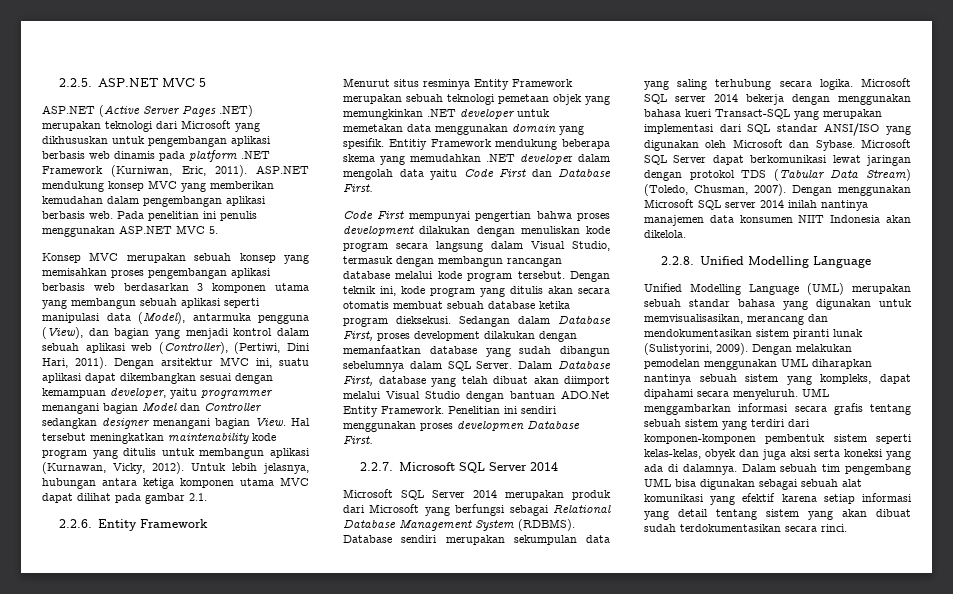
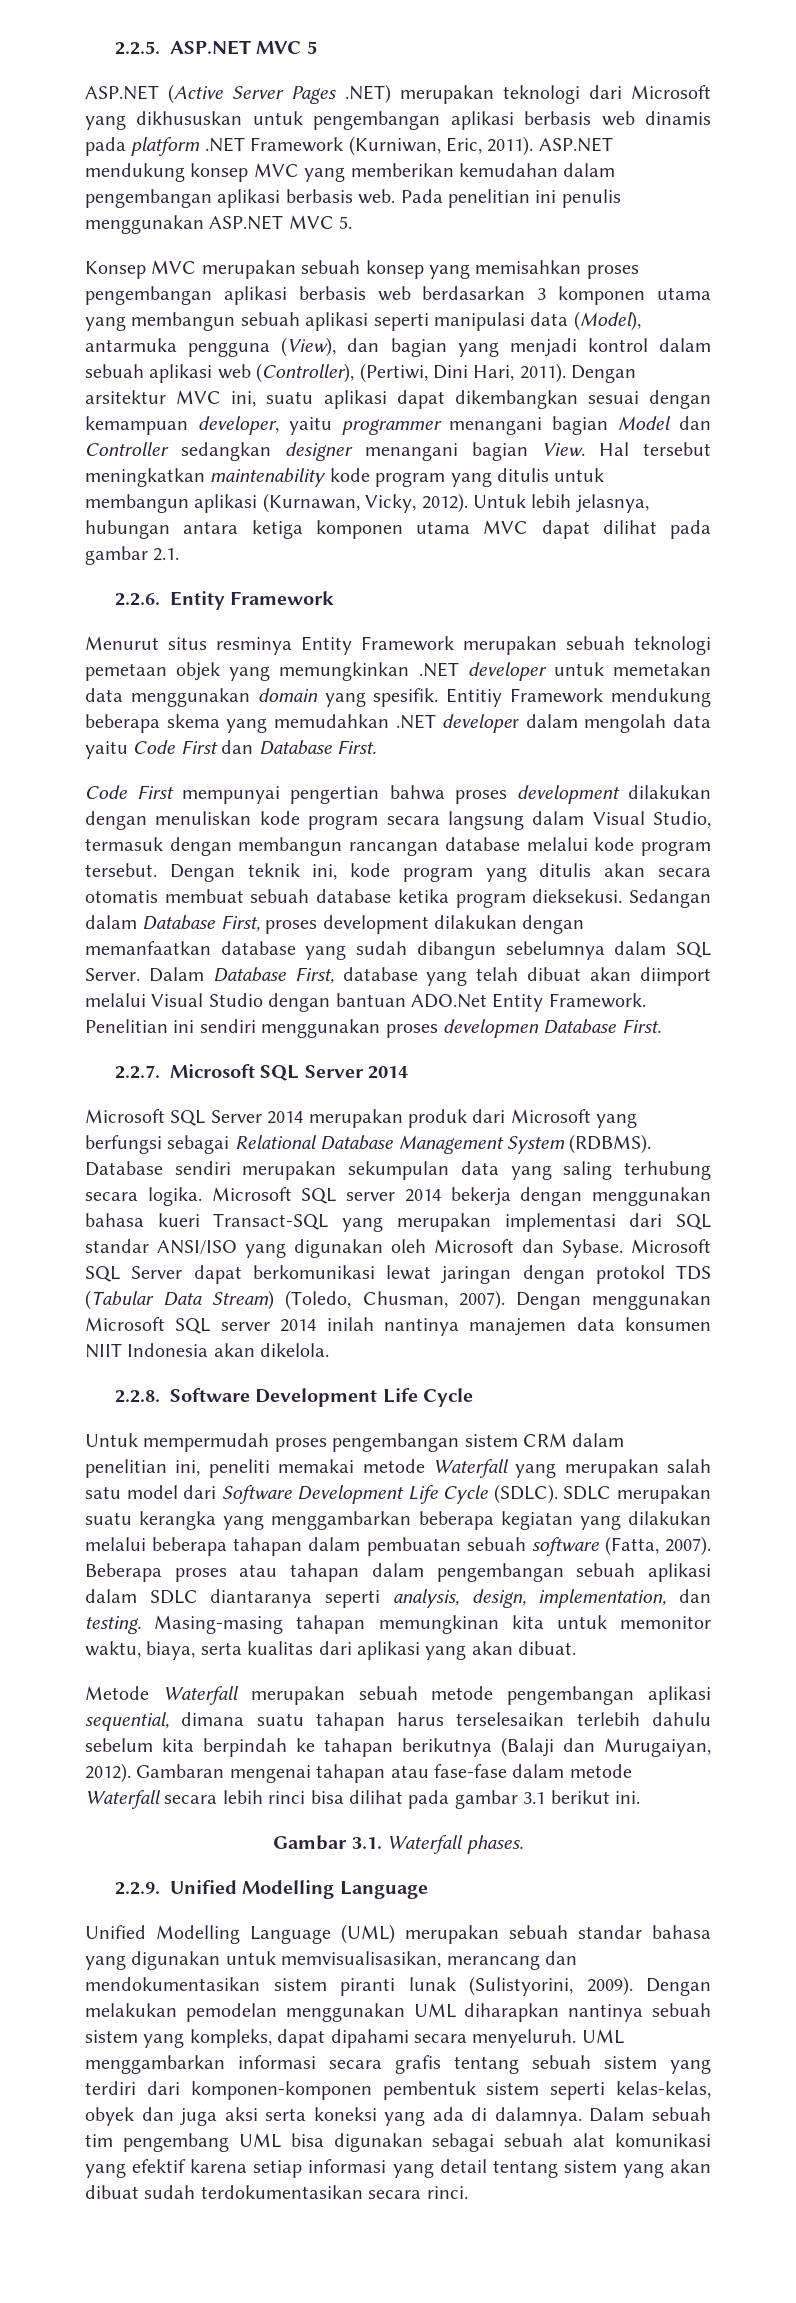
(695, 260) none -> [170,1388,474,1407] [85,1433,625,1452] [85,1459,711,1478] [85,1484,711,1504] [85,1511,711,1530] [85,1536,711,1556] [85,1563,711,1582] [85,1589,711,1608] [85,1615,712,1634] [85,1641,577,1660] [85,1686,711,1705] [85,1712,711,1731] [85,1737,711,1757] [85,1763,632,1783] [85,1790,640,1809] [273,1835,523,1854] [115,1882,161,1895] Software Development Life Cycle // Untuk mempermudah proses pengembangan sistem CRM dalam penelitian ini, peneliti memakai metode Waterfall yang merupakan salah satu model dari Software Development Life Cycle (SDLC). SDLC merupakan suatu kerangka yang menggambarkan beberapa kegiatan yang dilakukan melalui beberapa tahapan dalam pembuatan sebuah software (Fatta, 2007). Beberapa proses atau tahapan dalam pengembangan sebuah aplikasi dalam SDLC diantaranya seperti analysis, design, implementation, dan testing. Masing-masing tahapan memungkinan kita untuk memonitor waktu, biaya, serta kualitas dari aplikasi yang akan dibuat. // Metode Waterfall merupakan sebuah metode pengembangan aplikasi sequential, dimana suatu tahapan harus terselesaikan terlebih dahulu sebelum kita berpindah ke tahapan berikutnya (Balaji dan Murugaiyan, 2012). Gambaran mengenai tahapan atau fase-fase dalam metode Waterfall secara lebih rinci bisa dilihat pada gambar 3.1 berikut ini. // Gambar 3.1. Waterfall phases. // 2.2.9.

